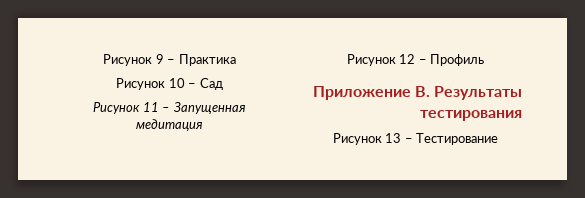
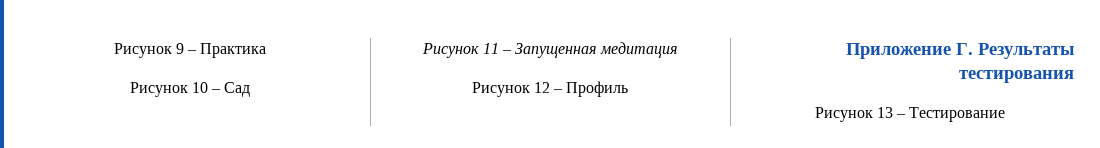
[414,86,430,97] В. -> [956,43,973,55] Г.

